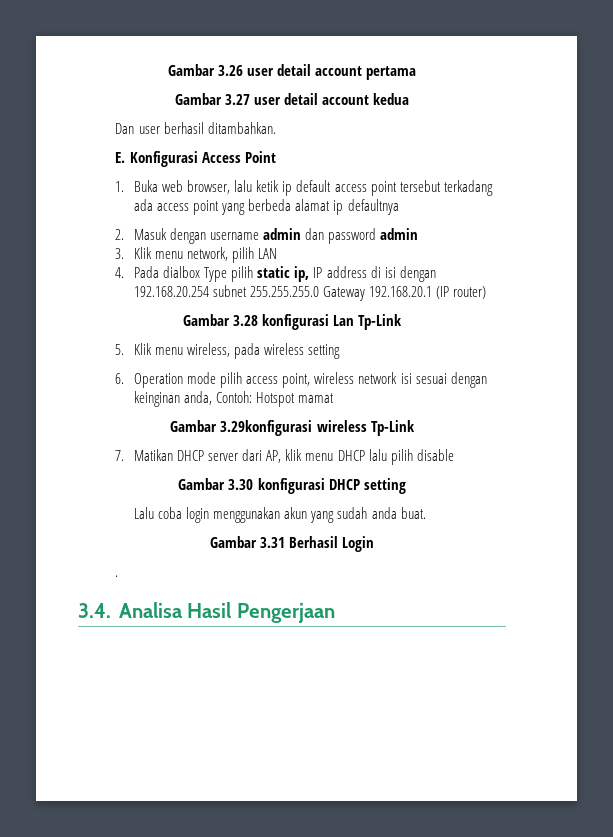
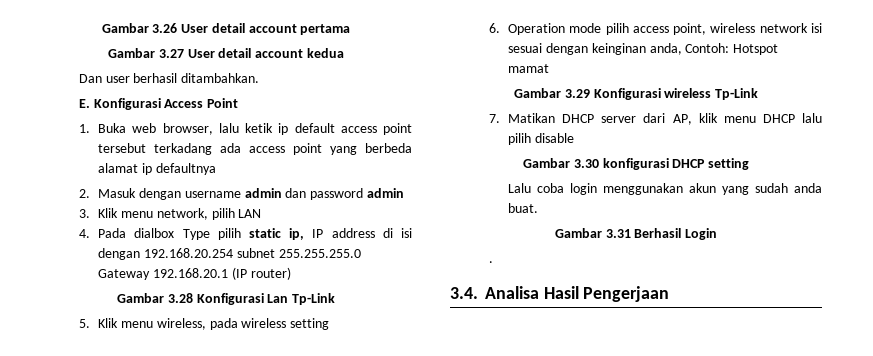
[246,68,274,76] user -> [181,24,209,33] User
[253,97,281,105] user -> [187,49,215,58] User
[262,314,329,330] konfigurasi -> [196,293,264,305] Konfigurasi
[220,420,313,436] 3.29konfigurasi -> [564,88,661,100] 3.29 Konfigurasi

